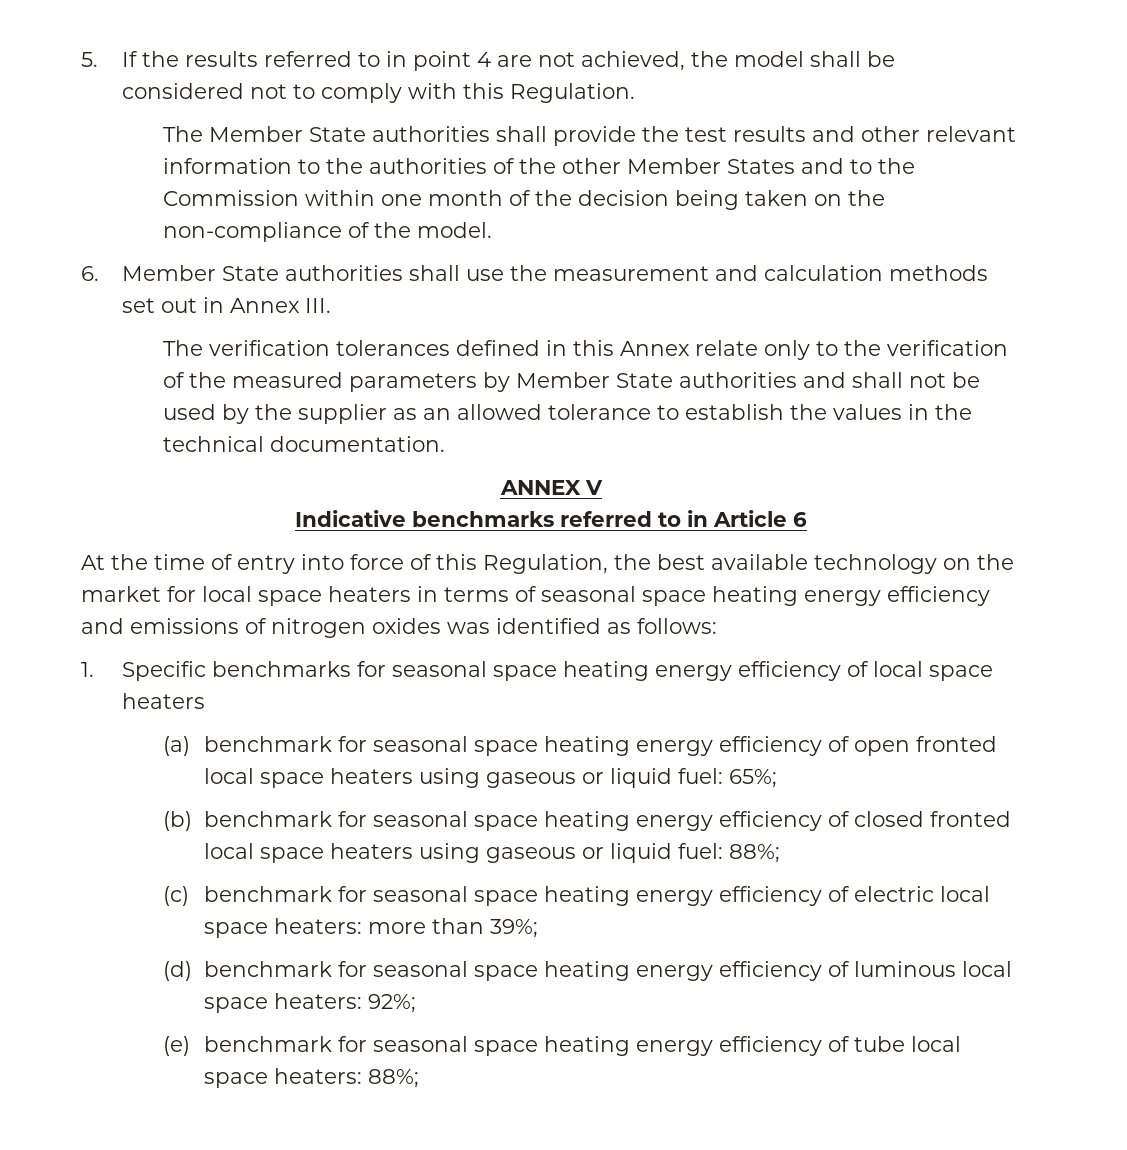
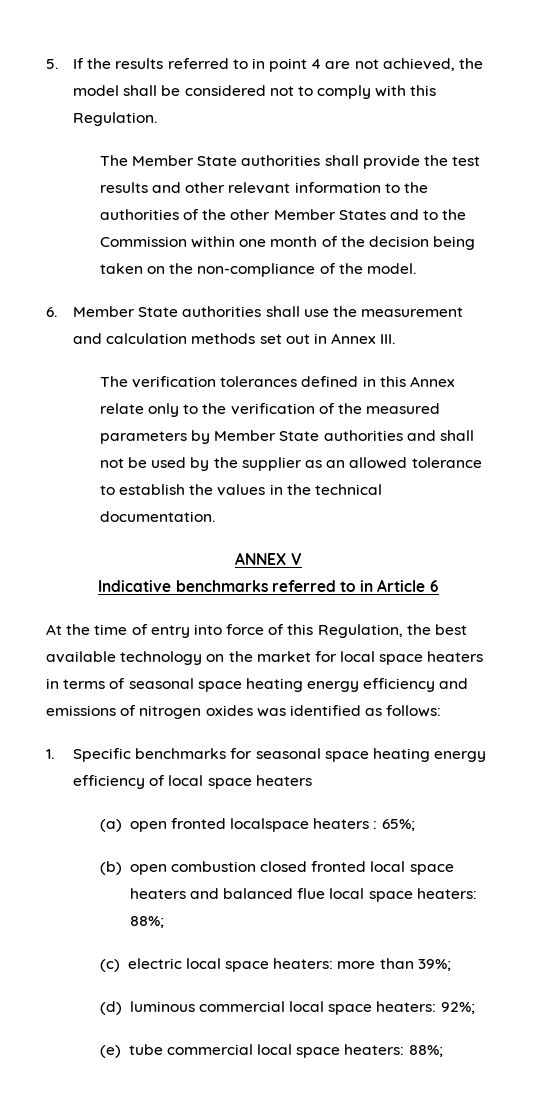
[204,736,998,756] [204,768,778,788] [163,811,851,831] benchmark for seasonal space heating energy efficiency of open fronted local space heaters using gaseous or liquid fuel: 65%; // (b) benchmark for seasonal space heating energy efficiency of -> [129,818,415,832] [99,861,256,875] open fronted localspace heaters : 65%; // (b) open combustion
[419,843,781,863] [163,886,851,906] using gaseous or liquid fuel: 88%; // (c) benchmark for seasonal space heating energy efficiency of -> [189,888,477,902] [129,916,164,928] [99,959,120,972] and balanced flue local space heaters: 88%; // (c)
[204,961,957,981] benchmark for seasonal space heating energy efficiency of luminous -> [129,1001,285,1012] luminous commercial
[204,1036,906,1056] benchmark for seasonal space heating energy efficiency of tube -> [128,1044,253,1055] tube commercial

